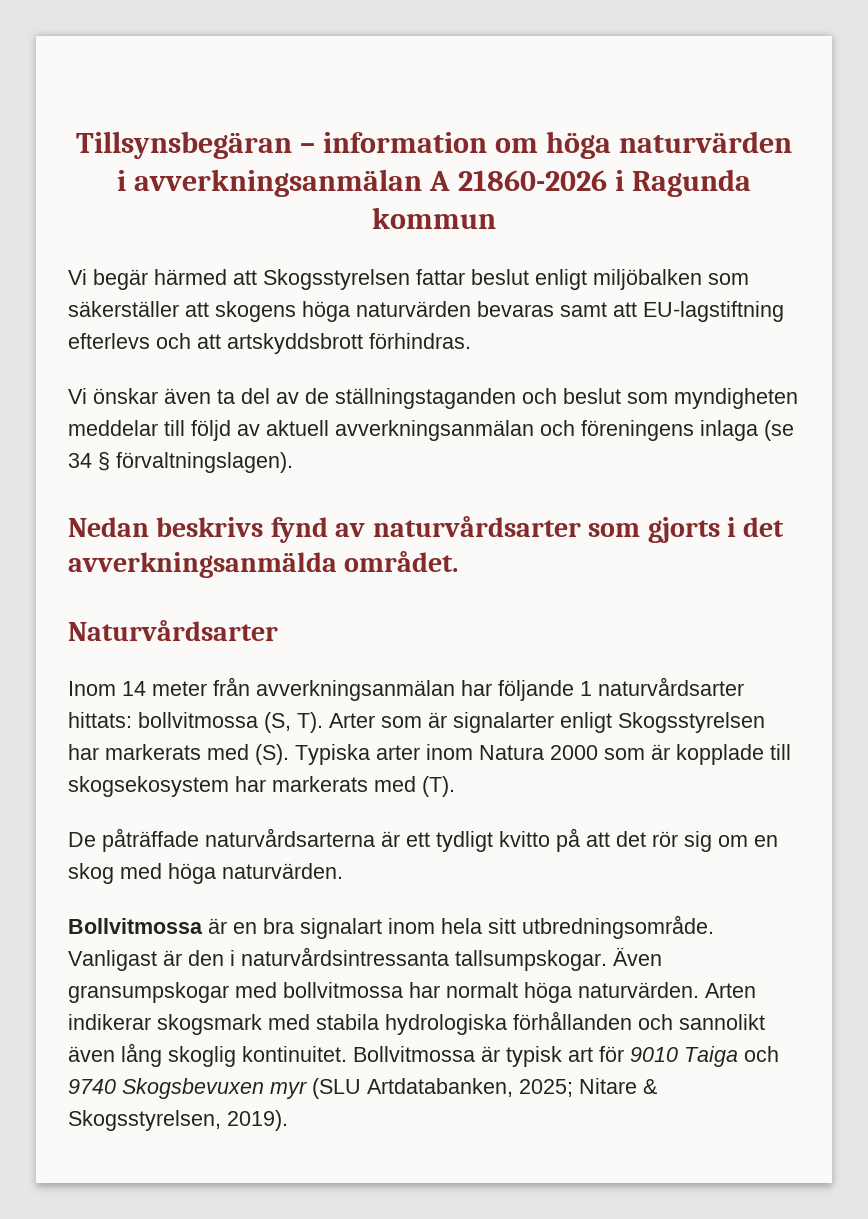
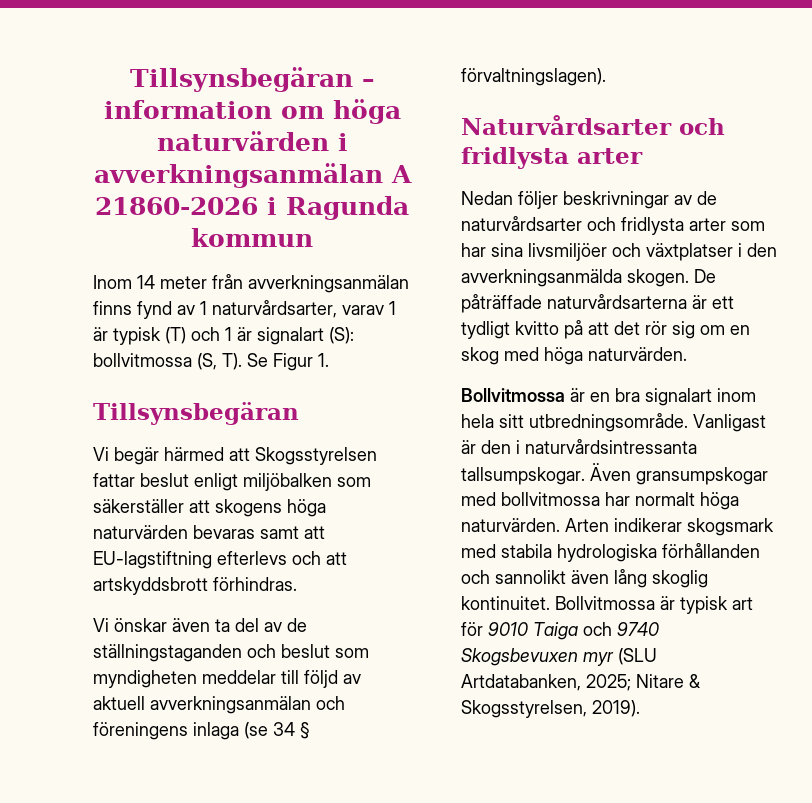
(496, 218) none -> [93,274,409,293] [93,300,396,319] [93,327,354,345] [93,353,329,371] [93,402,299,425] // Inom 14 meter från avverkningsanmälan finns fynd av 1 naturvårdsarter, varav 1 är typisk (T) och 1 är signalart (S): bollvitmossa (S, T). Se Figur 1. // Tillsynsbegäran
[68,516,785,543] [68,551,459,578] [68,620,278,641] [68,677,744,701] [68,712,765,733] [68,744,791,765] [68,776,455,797] Nedan beskrivs fynd av naturvårdsarter som gjorts i det avverkningsanmälda området. // Naturvårdsarter // Inom 14 meter från avverkningsanmälan har följande 1 naturvårdsarter hittats: bollvitmossa (S, T). Arter som är signalarter enligt Skogsstyrelsen har markerats med (S). Typiska arter inom Natura 2000 som är kopplade till skogsekosystem har markerats med (T). // -> [461,115,725,135] [461,147,643,169] [461,191,717,209] [461,216,765,235] [461,243,777,261] [461,269,689,287] Naturvårdsarter och fridlysta arter // Nedan följer beskrivningar av de naturvårdsarter och fridlysta arter som har sina livsmiljöer och växtplatser i den avverkningsanmälda skogen.

